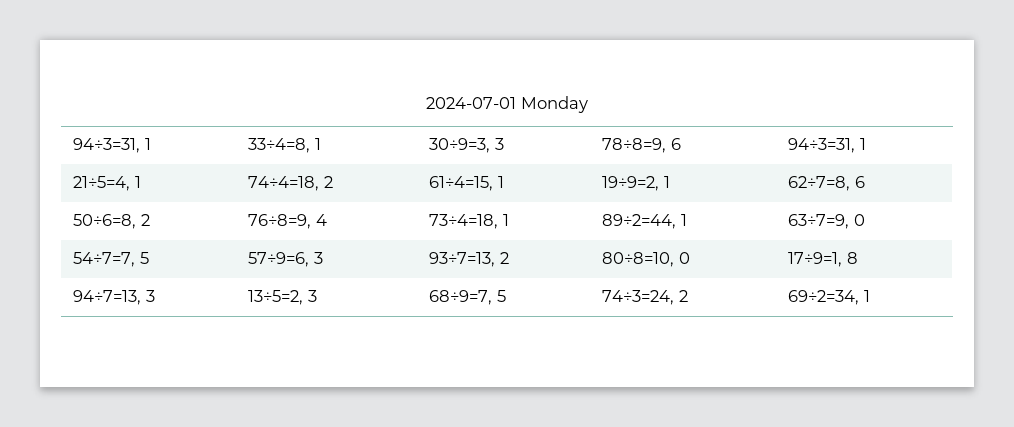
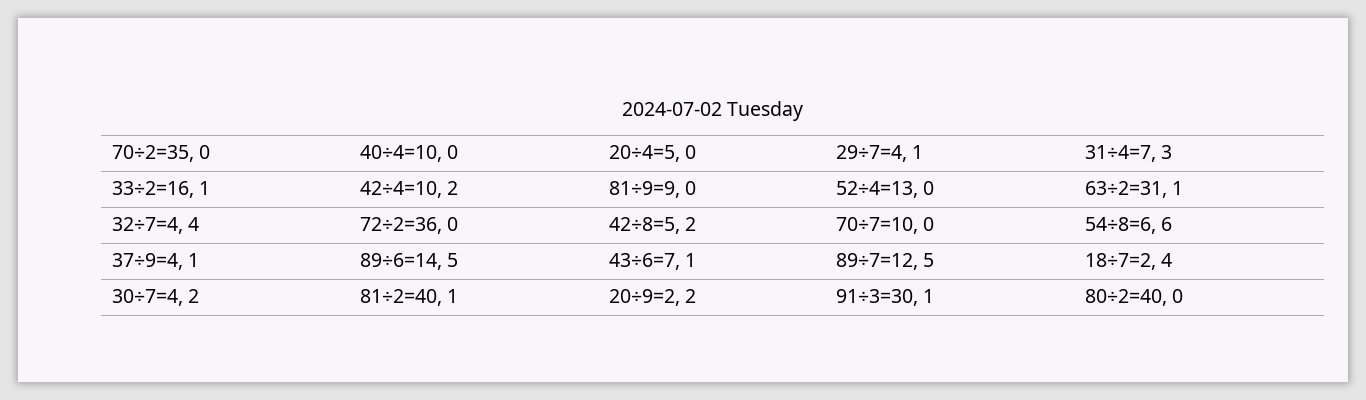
[426,96,588,113] [73,138,151,153] [248,138,321,153] [429,138,504,153] [602,138,681,153] [788,138,866,153] [73,176,141,191] [248,176,333,191] [429,176,504,191] [602,176,670,191] [788,176,865,191] [73,214,150,229] [248,214,327,229] [429,214,509,229] [602,214,687,229] [788,214,865,229] [73,252,149,267] [248,252,323,267] [429,252,509,267] [602,252,690,267] [788,252,858,267] [73,290,155,305] [248,290,317,305] [429,290,506,305] [602,290,688,305] [788,290,870,305] 2024-07-01 Monday // 94÷3=31, 1 | 33÷4=8, 1 | 30÷9=3, 3 | 78÷8=9, 6 | 94÷3=31, 1 // 21÷5=4, 1 | 74÷4=18, 2 | 61÷4=15, 1 | 19÷9=2, 1 | 62÷7=8, 6 // 50÷6=8, 2 | 76÷8=9, 4 | 73÷4=18, 1 | 89÷2=44, 1 | 63÷7=9, 0 // 54÷7=7, 5 | 57÷9=6, 3 | 93÷7=13, 2 | 80÷8=10, 0 | 17÷9=1, 8 // 94÷7=13, 3 | 13÷5=2, 3 | 68÷9=7, 5 | 74÷3=24, 2 | 69÷2=34, 1 -> [621,101,804,121] [111,145,210,162] [359,145,458,162] [608,145,696,162] [835,145,923,162] [1084,145,1172,162] [111,181,210,198] [359,181,458,198] [608,181,696,198] [835,181,934,198] [1084,181,1183,198] [111,217,199,234] [359,217,458,234] [608,217,696,234] [835,217,934,234] [1084,217,1172,234] [111,253,199,270] [359,253,458,270] [608,253,696,270] [835,253,934,270] [1084,253,1172,270] [111,289,199,306] [359,289,458,306] [608,289,696,306] [835,289,934,306] [1084,289,1183,306] 2024-07-02 Tuesday // 70÷2=35, 0 | 40÷4=10, 0 | 20÷4=5, 0 | 29÷7=4, 1 | 31÷4=7, 3 // 33÷2=16, 1 | 42÷4=10, 2 | 81÷9=9, 0 | 52÷4=13, 0 | 63÷2=31, 1 // 32÷7=4, 4 | 72÷2=36, 0 | 42÷8=5, 2 | 70÷7=10, 0 | 54÷8=6, 6 // 37÷9=4, 1 | 89÷6=14, 5 | 43÷6=7, 1 | 89÷7=12, 5 | 18÷7=2, 4 // 30÷7=4, 2 | 81÷2=40, 1 | 20÷9=2, 2 | 91÷3=30, 1 | 80÷2=40, 0

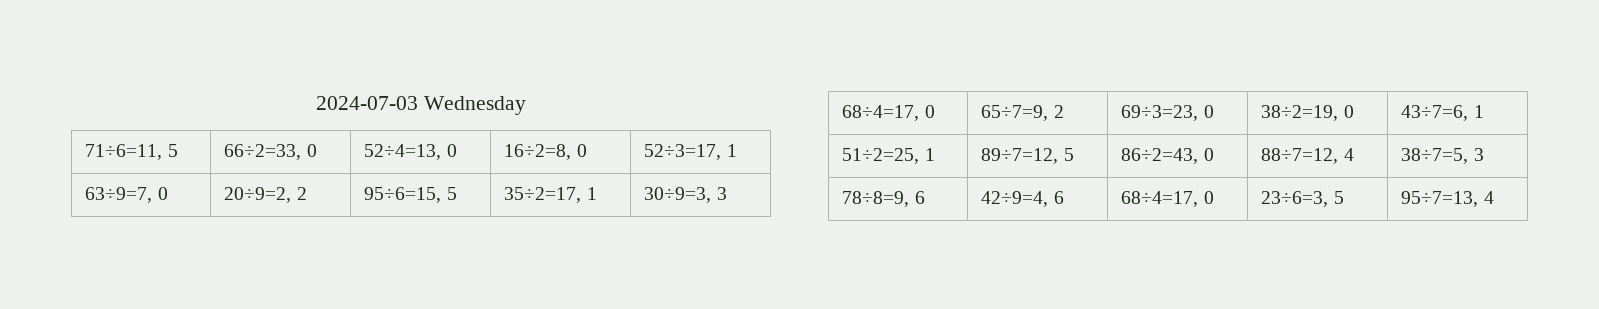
[621,101,804,121] [111,145,210,162] [359,145,458,162] [608,145,696,162] [835,145,923,162] [1084,145,1172,162] [111,181,210,198] [359,181,458,198] [608,181,696,198] [835,181,934,198] [1084,181,1183,198] [111,217,199,234] [359,217,458,234] [608,217,696,234] [835,217,934,234] [1084,217,1172,234] [111,253,199,270] [359,253,458,270] [608,253,696,270] [835,253,934,270] [1084,253,1172,270] [111,289,199,306] [359,289,458,306] [608,289,696,306] [835,289,934,306] [1084,289,1183,306] 2024-07-02 Tuesday // 70÷2=35, 0 | 40÷4=10, 0 | 20÷4=5, 0 | 29÷7=4, 1 | 31÷4=7, 3 // 33÷2=16, 1 | 42÷4=10, 2 | 81÷9=9, 0 | 52÷4=13, 0 | 63÷2=31, 1 // 32÷7=4, 4 | 72÷2=36, 0 | 42÷8=5, 2 | 70÷7=10, 0 | 54÷8=6, 6 // 37÷9=4, 1 | 89÷6=14, 5 | 43÷6=7, 1 | 89÷7=12, 5 | 18÷7=2, 4 // 30÷7=4, 2 | 81÷2=40, 1 | 20÷9=2, 2 | 91÷3=30, 1 | 80÷2=40, 0 -> [316,96,526,115] [85,144,178,160] [224,144,317,160] [364,144,457,160] [504,144,587,160] [644,144,737,160] [85,187,168,203] [224,187,307,203] [364,187,457,203] [504,187,597,203] [644,187,727,203] [842,105,935,121] [981,105,1064,121] [1121,105,1214,121] [1261,105,1354,121] [1401,105,1484,121] [842,148,935,164] [981,148,1074,164] [1121,148,1214,164] [1261,148,1354,164] [1401,148,1484,164] [842,191,925,207] [981,191,1064,207] [1121,191,1214,207] [1261,191,1344,207] [1401,191,1494,207] 2024-07-03 Wednesday // 71÷6=11, 5 | 66÷2=33, 0 | 52÷4=13, 0 | 16÷2=8, 0 | 52÷3=17, 1 // 63÷9=7, 0 | 20÷9=2, 2 | 95÷6=15, 5 | 35÷2=17, 1 | 30÷9=3, 3 // 68÷4=17, 0 | 65÷7=9, 2 | 69÷3=23, 0 | 38÷2=19, 0 | 43÷7=6, 1 // 51÷2=25, 1 | 89÷7=12, 5 | 86÷2=43, 0 | 88÷7=12, 4 | 38÷7=5, 3 // 78÷8=9, 6 | 42÷9=4, 6 | 68÷4=17, 0 | 23÷6=3, 5 | 95÷7=13, 4

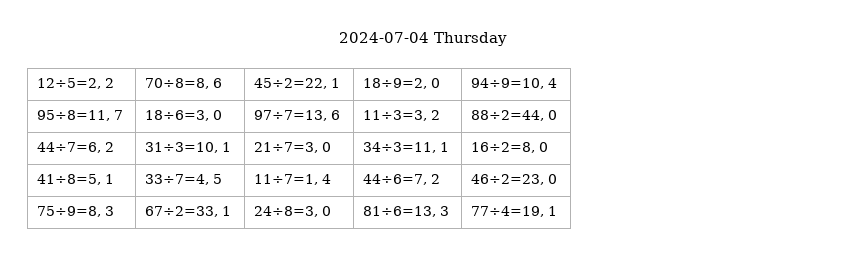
[316,96,526,115] [85,144,178,160] [224,144,317,160] [364,144,457,160] [504,144,587,160] [644,144,737,160] [85,187,168,203] [224,187,307,203] [364,187,457,203] [504,187,597,203] [644,187,727,203] [842,105,935,121] [981,105,1064,121] [1121,105,1214,121] [1261,105,1354,121] [1401,105,1484,121] [842,148,935,164] [981,148,1074,164] [1121,148,1214,164] [1261,148,1354,164] [1401,148,1484,164] [842,191,925,207] [981,191,1064,207] [1121,191,1214,207] [1261,191,1344,207] [1401,191,1494,207] 2024-07-03 Wednesday // 71÷6=11, 5 | 66÷2=33, 0 | 52÷4=13, 0 | 16÷2=8, 0 | 52÷3=17, 1 // 63÷9=7, 0 | 20÷9=2, 2 | 95÷6=15, 5 | 35÷2=17, 1 | 30÷9=3, 3 // 68÷4=17, 0 | 65÷7=9, 2 | 69÷3=23, 0 | 38÷2=19, 0 | 43÷7=6, 1 // 51÷2=25, 1 | 89÷7=12, 5 | 86÷2=43, 0 | 88÷7=12, 4 | 38÷7=5, 3 // 78÷8=9, 6 | 42÷9=4, 6 | 68÷4=17, 0 | 23÷6=3, 5 | 95÷7=13, 4 -> [339,32,507,46] [37,78,115,89] [145,78,223,89] [254,78,341,89] [363,78,441,89] [471,78,558,89] [37,110,124,121] [145,110,223,121] [254,110,341,121] [363,110,441,121] [471,110,558,121] [37,142,115,153] [145,142,232,153] [254,142,332,153] [363,142,450,153] [471,142,549,153] [37,174,115,185] [145,174,223,185] [254,174,332,185] [363,174,441,185] [471,174,558,185] [37,206,115,217] [145,206,232,217] [254,206,332,217] [363,206,450,217] [471,206,558,217] 2024-07-04 Thursday // 12÷5=2, 2 | 70÷8=8, 6 | 45÷2=22, 1 | 18÷9=2, 0 | 94÷9=10, 4 // 95÷8=11, 7 | 18÷6=3, 0 | 97÷7=13, 6 | 11÷3=3, 2 | 88÷2=44, 0 // 44÷7=6, 2 | 31÷3=10, 1 | 21÷7=3, 0 | 34÷3=11, 1 | 16÷2=8, 0 // 41÷8=5, 1 | 33÷7=4, 5 | 11÷7=1, 4 | 44÷6=7, 2 | 46÷2=23, 0 // 75÷9=8, 3 | 67÷2=33, 1 | 24÷8=3, 0 | 81÷6=13, 3 | 77÷4=19, 1

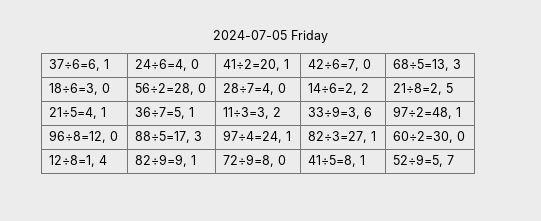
[339,32,507,46] [37,78,115,89] [145,78,223,89] [254,78,341,89] [363,78,441,89] [471,78,558,89] [37,110,124,121] [145,110,223,121] [254,110,341,121] [363,110,441,121] [471,110,558,121] [37,142,115,153] [145,142,232,153] [254,142,332,153] [363,142,450,153] [471,142,549,153] [37,174,115,185] [145,174,223,185] [254,174,332,185] [363,174,441,185] [471,174,558,185] [37,206,115,217] [145,206,232,217] [254,206,332,217] [363,206,450,217] [471,206,558,217] 2024-07-04 Thursday // 12÷5=2, 2 | 70÷8=8, 6 | 45÷2=22, 1 | 18÷9=2, 0 | 94÷9=10, 4 // 95÷8=11, 7 | 18÷6=3, 0 | 97÷7=13, 6 | 11÷3=3, 2 | 88÷2=44, 0 // 44÷7=6, 2 | 31÷3=10, 1 | 21÷7=3, 0 | 34÷3=11, 1 | 16÷2=8, 0 // 41÷8=5, 1 | 33÷7=4, 5 | 11÷7=1, 4 | 44÷6=7, 2 | 46÷2=23, 0 // 75÷9=8, 3 | 67÷2=33, 1 | 24÷8=3, 0 | 81÷6=13, 3 | 77÷4=19, 1 -> [213,30,328,43] [48,59,109,71] [134,59,199,71] [222,59,289,71] [307,59,371,71] [392,59,461,71] [48,83,110,95] [134,83,206,95] [222,83,286,95] [307,83,369,95] [392,83,453,95] [48,107,106,119] [134,107,194,119] [222,107,281,119] [307,106,372,119] [392,106,461,119] [48,130,118,143] [134,131,202,143] [222,130,291,143] [307,131,376,143] [392,131,465,143] [48,155,107,167] [134,154,196,167] [222,154,286,167] [307,155,365,167] [392,154,454,167] 2024-07-05 Friday // 37÷6=6, 1 | 24÷6=4, 0 | 41÷2=20, 1 | 42÷6=7, 0 | 68÷5=13, 3 // 18÷6=3, 0 | 56÷2=28, 0 | 28÷7=4, 0 | 14÷6=2, 2 | 21÷8=2, 5 // 21÷5=4, 1 | 36÷7=5, 1 | 11÷3=3, 2 | 33÷9=3, 6 | 97÷2=48, 1 // 96÷8=12, 0 | 88÷5=17, 3 | 97÷4=24, 1 | 82÷3=27, 1 | 60÷2=30, 0 // 12÷8=1, 4 | 82÷9=9, 1 | 72÷9=8, 0 | 41÷5=8, 1 | 52÷9=5, 7

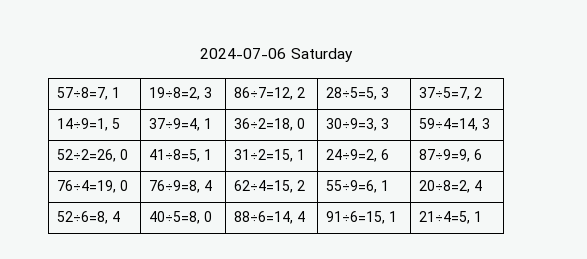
[213,30,328,43] [48,59,109,71] [134,59,199,71] [222,59,289,71] [307,59,371,71] [392,59,461,71] [48,83,110,95] [134,83,206,95] [222,83,286,95] [307,83,369,95] [392,83,453,95] [48,107,106,119] [134,107,194,119] [222,107,281,119] [307,106,372,119] [392,106,461,119] [48,130,118,143] [134,131,202,143] [222,130,291,143] [307,131,376,143] [392,131,465,143] [48,155,107,167] [134,154,196,167] [222,154,286,167] [307,155,365,167] [392,154,454,167] 2024-07-05 Friday // 37÷6=6, 1 | 24÷6=4, 0 | 41÷2=20, 1 | 42÷6=7, 0 | 68÷5=13, 3 // 18÷6=3, 0 | 56÷2=28, 0 | 28÷7=4, 0 | 14÷6=2, 2 | 21÷8=2, 5 // 21÷5=4, 1 | 36÷7=5, 1 | 11÷3=3, 2 | 33÷9=3, 6 | 97÷2=48, 1 // 96÷8=12, 0 | 88÷5=17, 3 | 97÷4=24, 1 | 82÷3=27, 1 | 60÷2=30, 0 // 12÷8=1, 4 | 82÷9=9, 1 | 72÷9=8, 0 | 41÷5=8, 1 | 52÷9=5, 7 -> [200,48,353,62] [57,87,121,100] [149,87,213,100] [234,87,306,100] [326,87,390,100] [419,87,483,100] [57,118,121,131] [149,118,213,131] [234,118,306,131] [326,118,390,131] [419,118,491,131] [57,149,129,162] [149,149,213,162] [234,149,306,162] [326,149,390,162] [419,149,483,162] [57,180,129,193] [149,180,213,193] [234,180,306,193] [326,180,390,193] [419,180,483,193] [57,211,121,224] [149,211,213,224] [234,211,306,224] [326,211,398,224] [419,211,483,224] 2024-07-06 Saturday // 57÷8=7, 1 | 19÷8=2, 3 | 86÷7=12, 2 | 28÷5=5, 3 | 37÷5=7, 2 // 14÷9=1, 5 | 37÷9=4, 1 | 36÷2=18, 0 | 30÷9=3, 3 | 59÷4=14, 3 // 52÷2=26, 0 | 41÷8=5, 1 | 31÷2=15, 1 | 24÷9=2, 6 | 87÷9=9, 6 // 76÷4=19, 0 | 76÷9=8, 4 | 62÷4=15, 2 | 55÷9=6, 1 | 20÷8=2, 4 // 52÷6=8, 4 | 40÷5=8, 0 | 88÷6=14, 4 | 91÷6=15, 1 | 21÷4=5, 1

